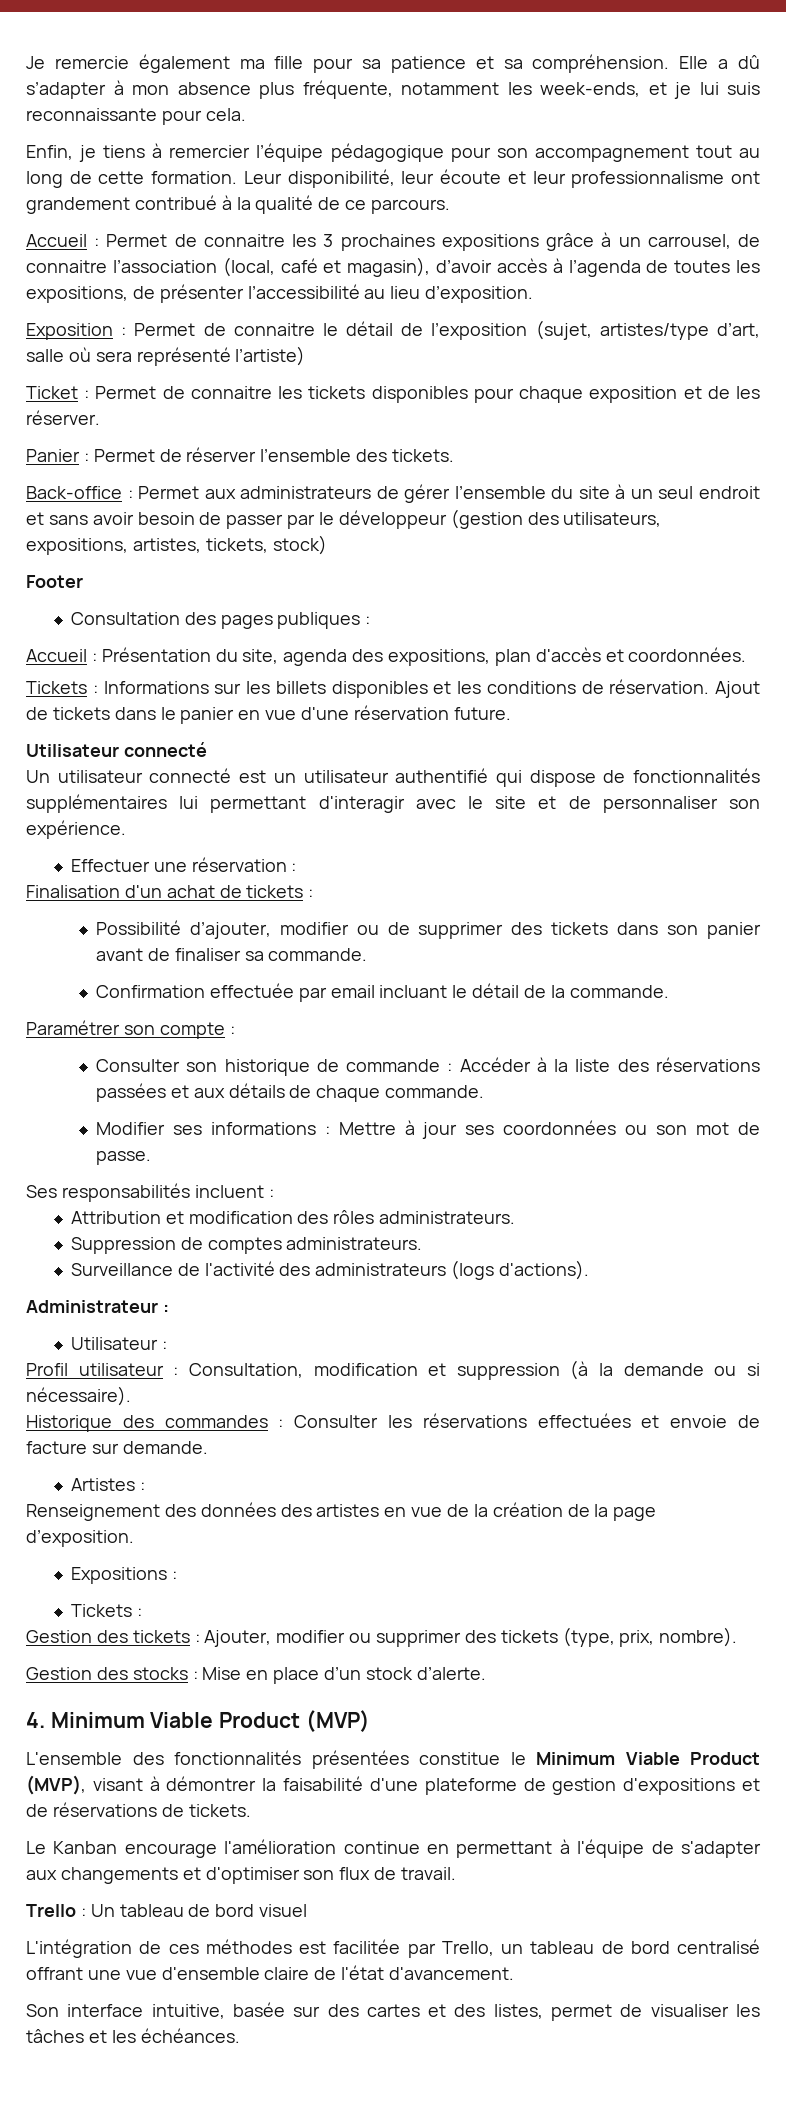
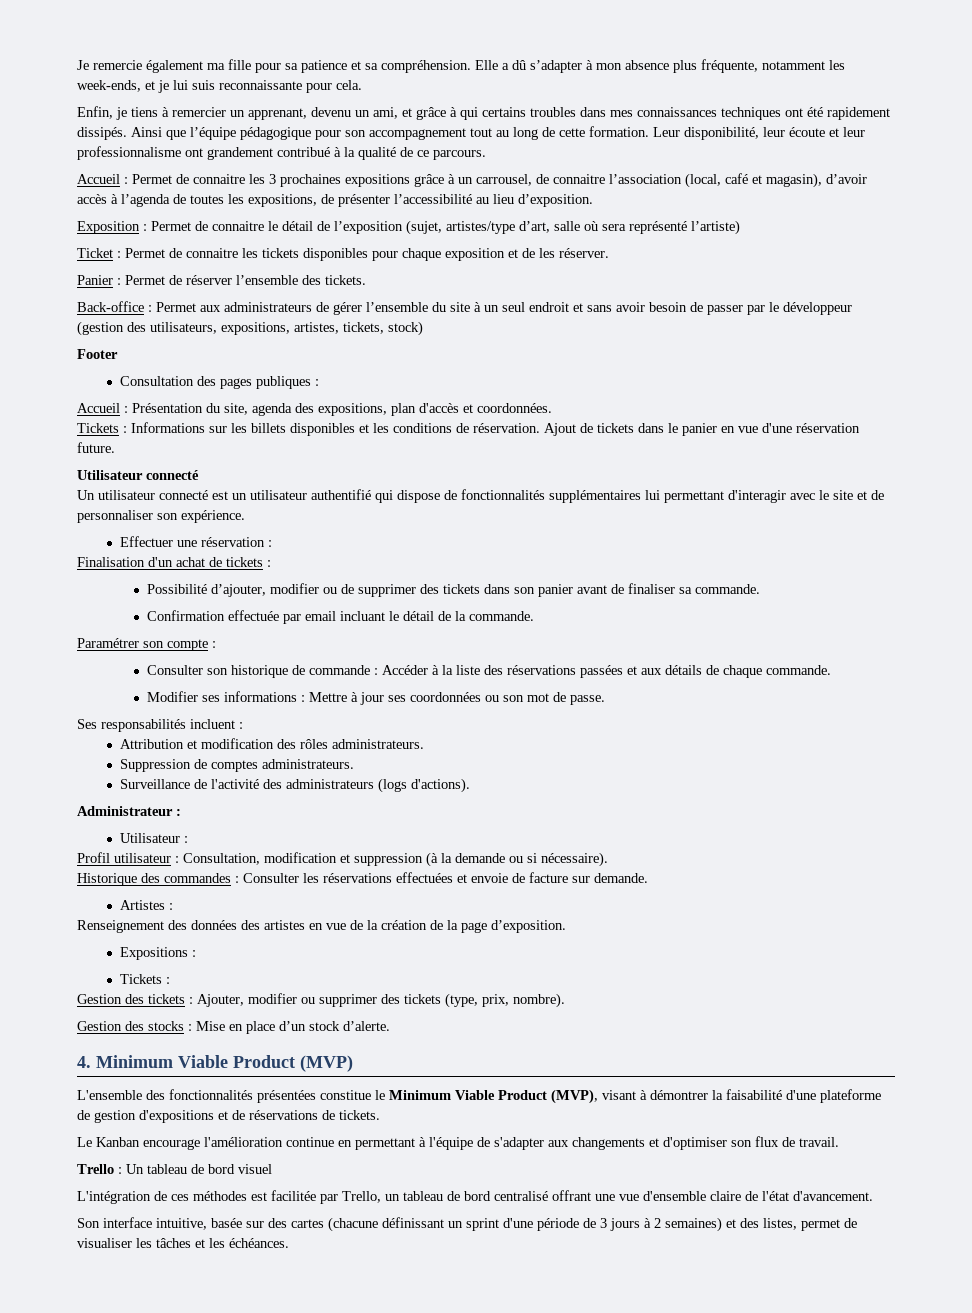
(251, 151) none -> [230,107,890,120] [77,127,186,140] un apprenant, devenu un ami, et grâce à qui certains troubles dans mes connaissances techniques ont été rapidement dissipés. Ainsi que
(420, 2010) none -> [328,1217,722,1232] (chacune définissant un sprint d'une période de 3 jours à 2 semaines)

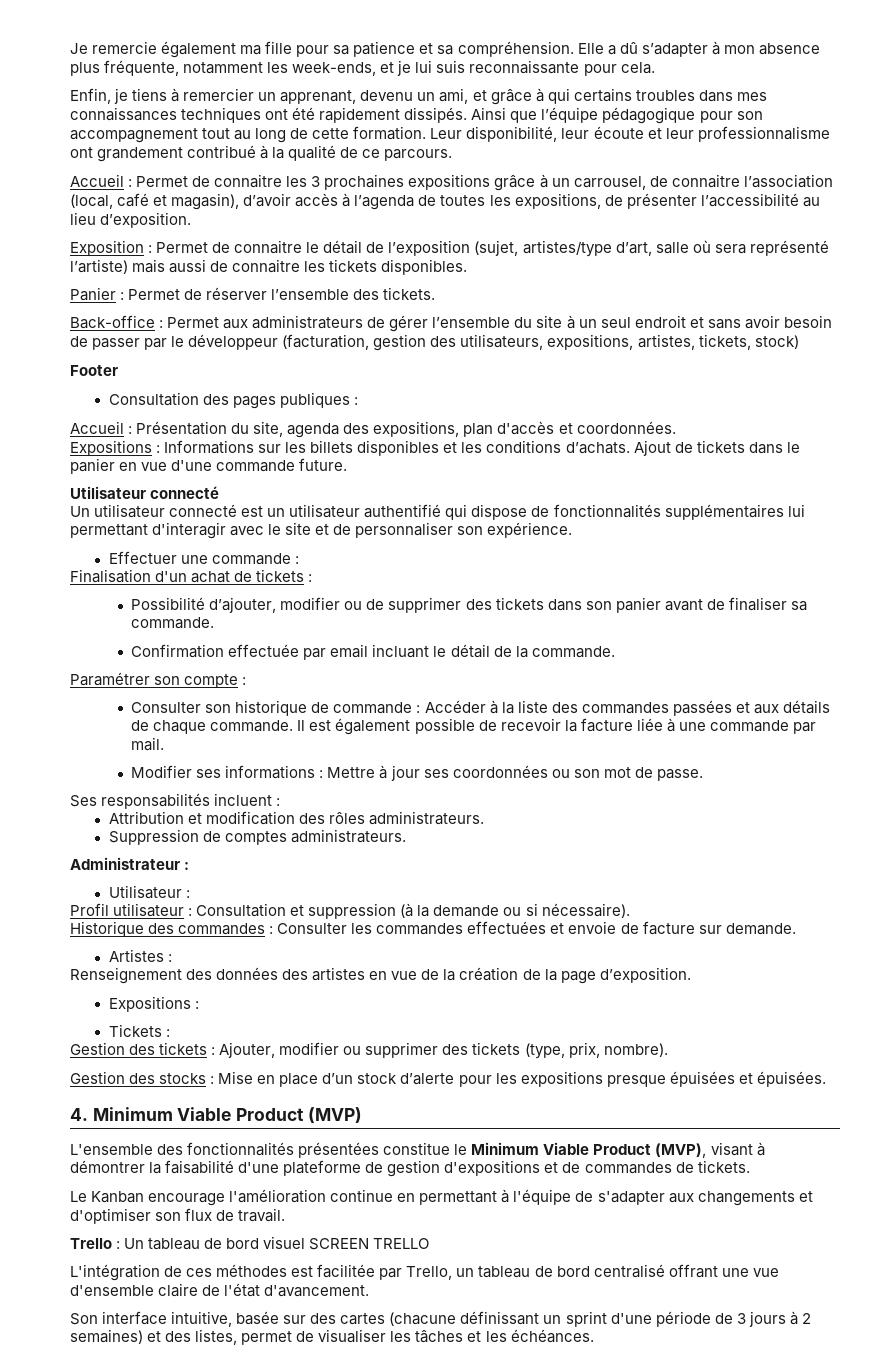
[77,248,165,258] // Ticket : Permet -> [132,259,207,273] mais aussi
[303,248,609,261] disponibles pour chaque exposition et de les réserver. -> [381,259,468,275] disponibles.
[77,321,124,336] (gestion -> [282,334,427,351] (facturation, gestion
[77,423,119,433] Tickets -> [70,440,152,456] Expositions
[456,423,540,433] de réservation. -> [565,442,630,454] d’achats.
[796,423,860,433] réservation -> [216,460,296,472] commande
[200,537,265,547] réservation -> [211,553,291,565] commande
[506,665,576,675] réservations -> [581,702,669,714] commandes
(831, 670) none -> [297,718,816,735] [131,737,165,751] Il est également possible de recevoir la facture liée à une commande par mail.
[119,778,470,793] // Surveillance de l'activité des administrateurs (logs d'actions). -> (407, 836) none
[183,852,337,865] Consultation, modification -> [196,903,287,917] Consultation
[323,873,392,883] réservations -> [376,923,464,935] commandes
[343,1021,390,1031] d’alerte. -> [400,1071,826,1087] d’alerte pour les expositions presque épuisées et épuisées.
[249,1110,318,1120] réservations -> [584,1162,672,1174] commandes
(272, 1169) none -> [309,1238,430,1250] SCREEN TRELLO

